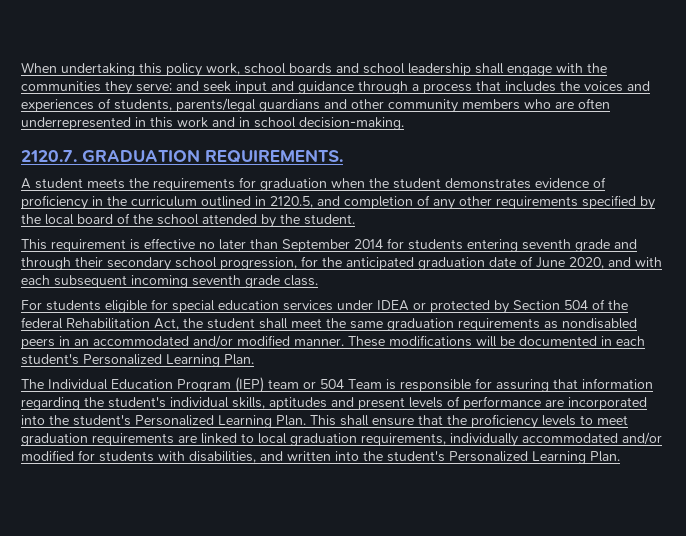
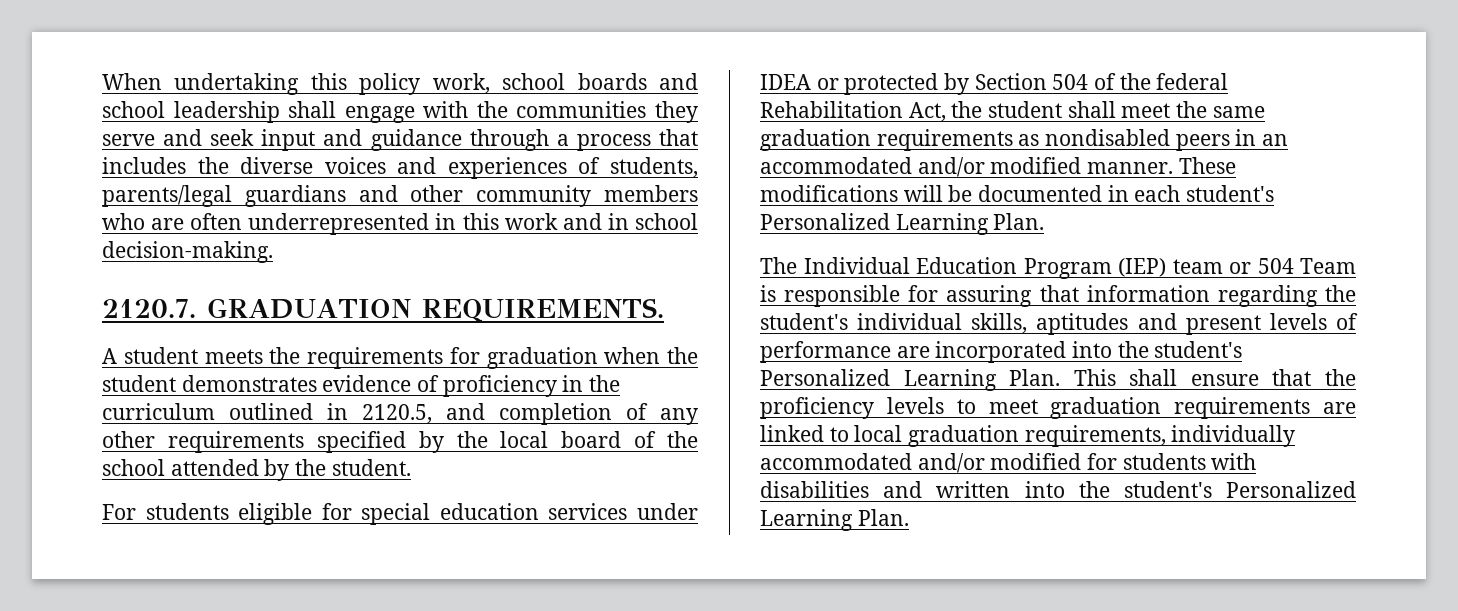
[136,83,172,92] serve; -> [102,134,155,146] serve
(580, 86) none -> [240,157,314,174] diverse
[21,238,637,252] [21,256,662,271] [21,275,318,288] // This requirement is effective no later than September 2014 for students entering seventh grade and through their secondary school progression, for the anticipated graduation date of June 2020, and with each subsequent incoming seventh grade class. -> (411, 467) none
[189,451,256,463] disabilities, -> [760,481,869,498] disabilities

